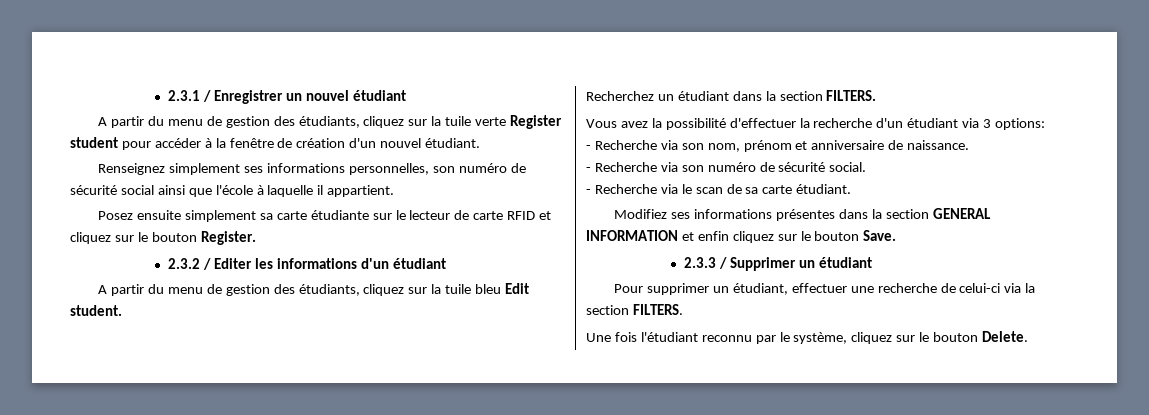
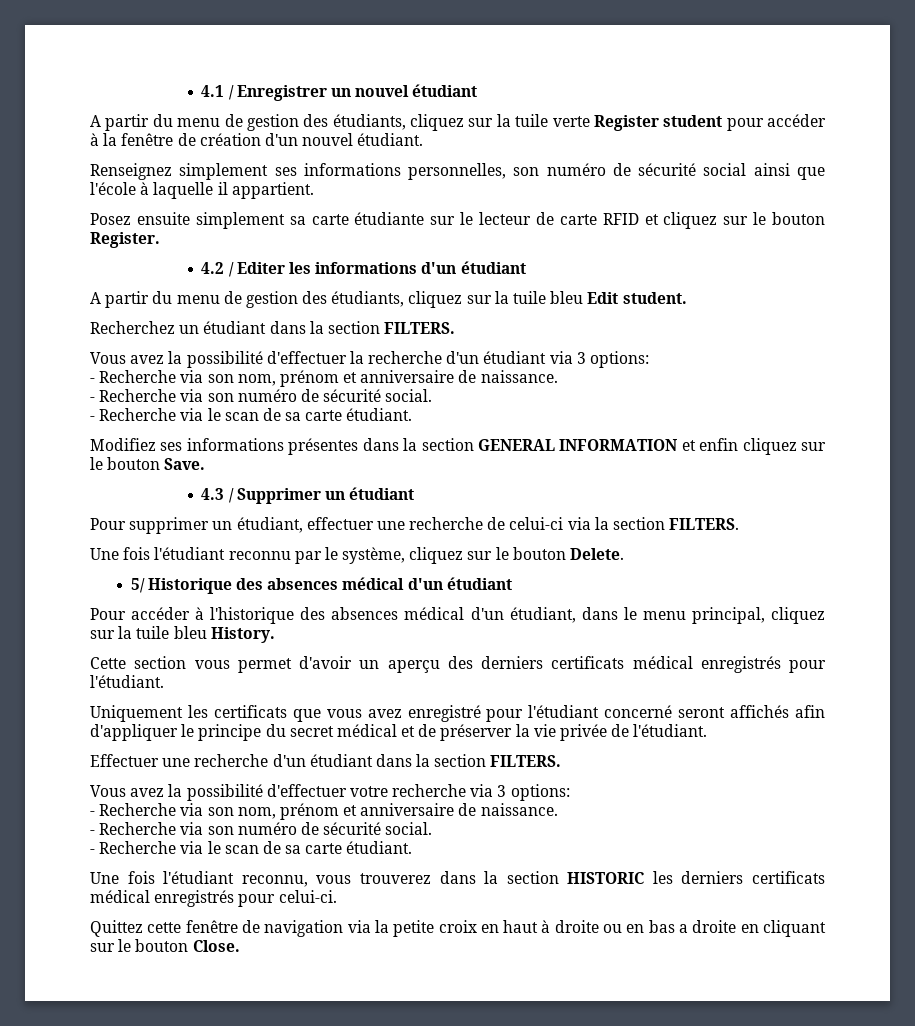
[168,90,201,101] 2.3.1 -> [201,85,225,97] 4.1
[168,258,201,269] 2.3.2 -> [201,262,225,274] 4.2
[684,257,717,268] 2.3.3 -> [201,488,225,500] 4.3
(1029, 336) none -> [130,577,512,594] [90,607,826,624] [90,626,275,643] [90,656,826,673] [90,675,164,688] [90,705,825,722] [90,724,708,741] [90,754,562,767] [90,784,570,801] [90,803,558,820] [90,822,433,835] [90,841,413,854] [90,871,826,887] [90,890,337,907] [90,920,826,937] [90,939,240,952] // 5/ Historique des absences médical d'un étudiant // Pour accéder à l'historique des absences médical d'un étudiant, dans le menu principal, cliquez sur la tuile bleu History. // Cette section vous permet d'avoir un aperçu des derniers certificats médical enregistrés pour l'étudiant. // Uniquement les certificats que vous avez enregistré pour l'étudiant concerné seront affichés afin d'appliquer le principe du secret médical et de préserver la vie privée de l'étudiant. // Effectuer une recherche d'un étudiant dans la section FILTERS. // Vous avez la possibilité d'effectuer votre recherche via 3 options: // - Recherche via son nom, prénom et anniversaire de naissance. // - Recherche via son numéro de sécurité social. // - Recherche via le scan de sa carte étudiant. // Une fois l'étudiant reconnu, vous trouverez dans la section HISTORIC les derniers certificats médical enregistrés pour celui-ci. // Quittez cette fenêtre de navigation via la petite croix en haut à droite ou en bas a droite en cliquant sur le bouton Close.

